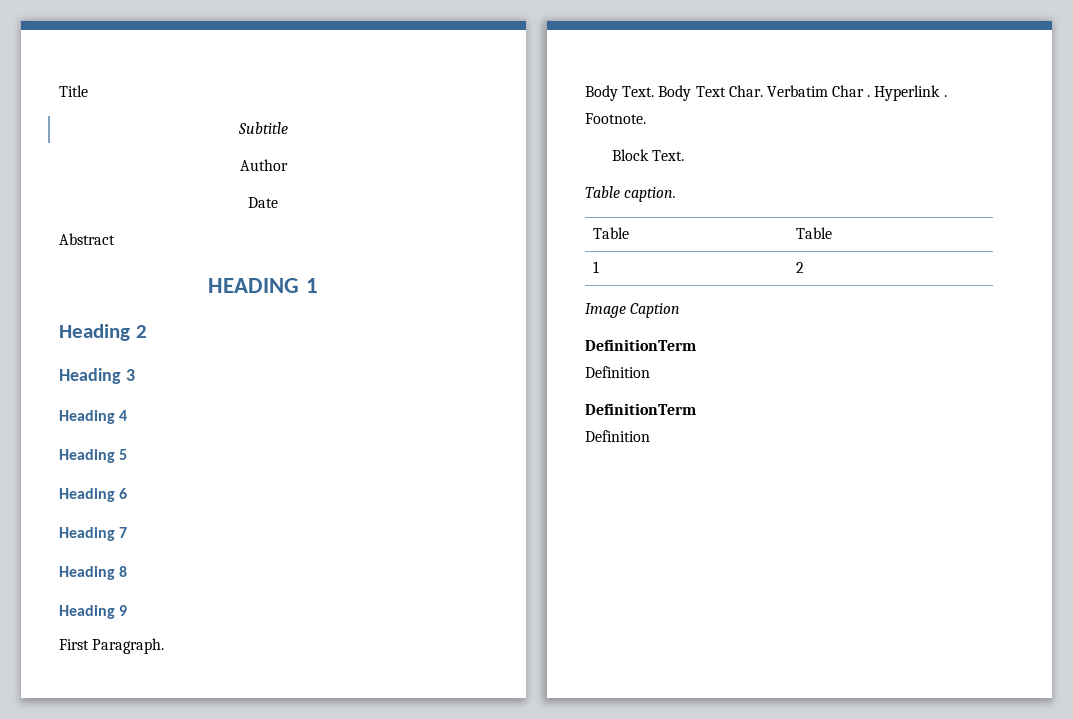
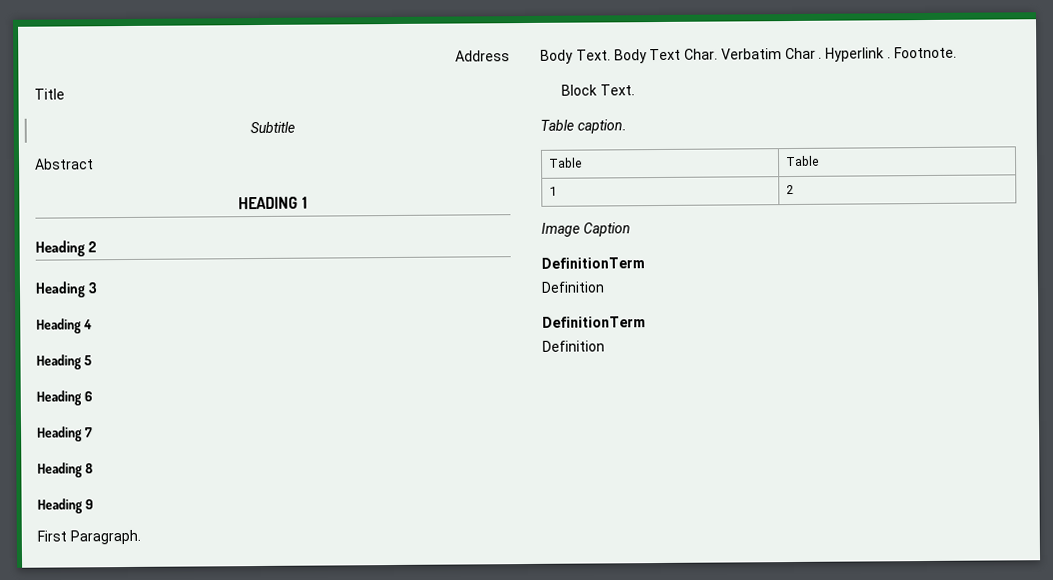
(59, 91) none -> [455,50,510,62] Address //
[239,159,288,171] [248,197,278,208] // Author // Date -> (295, 127) none

